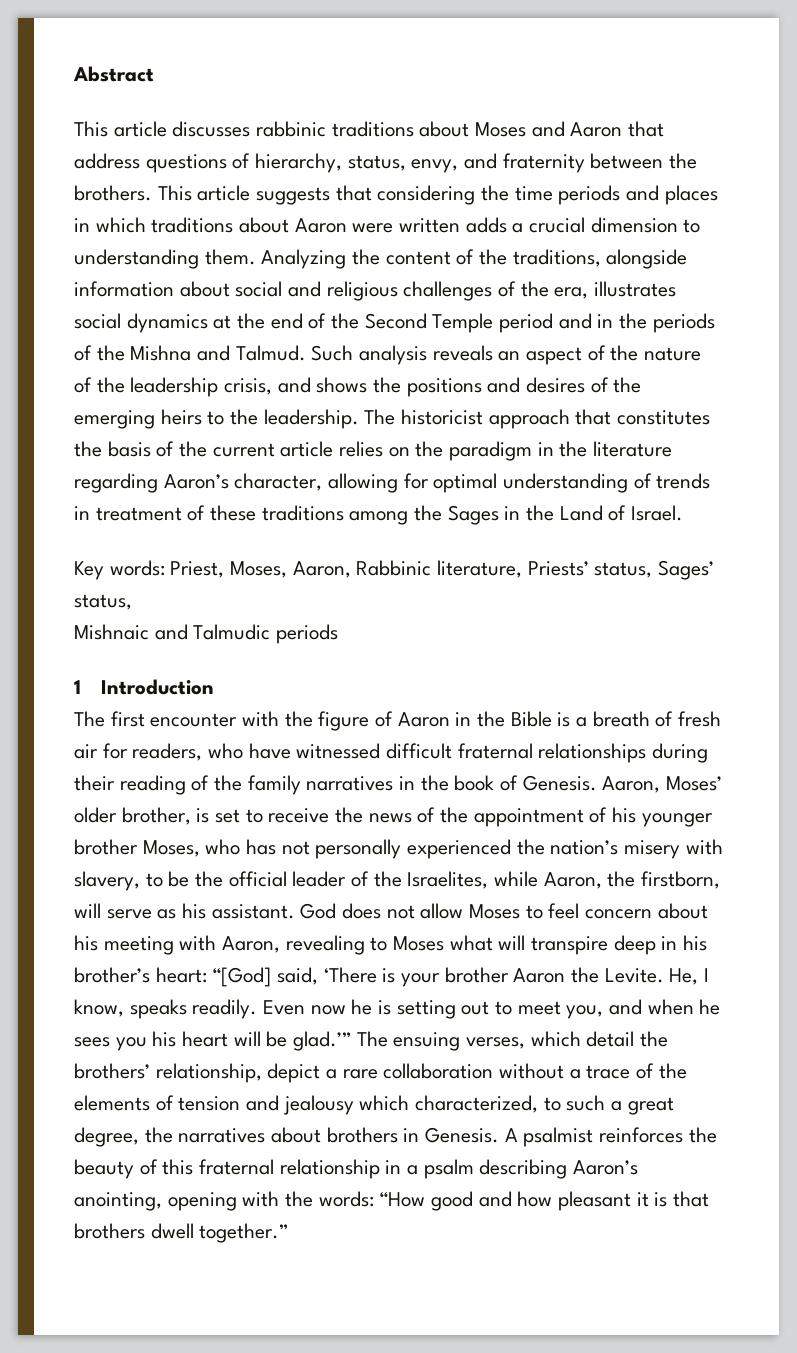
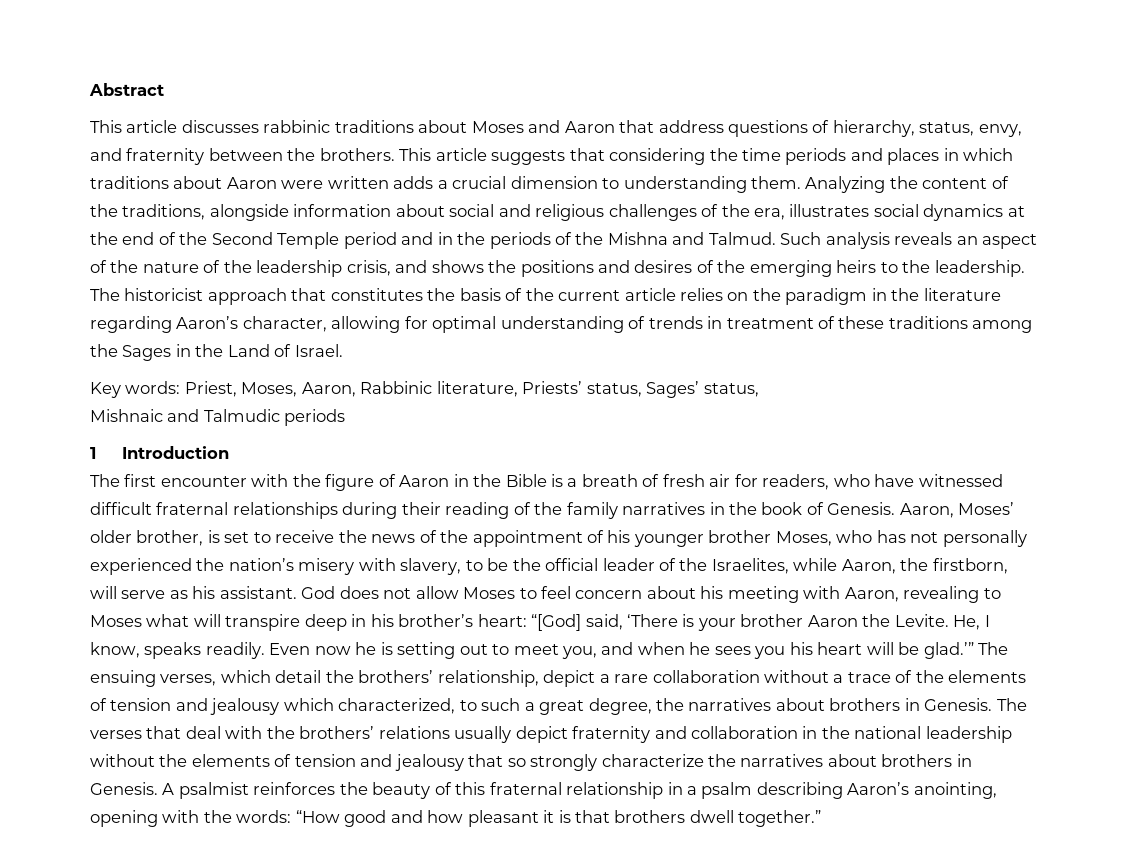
(500, 1135) none -> [996,698,1027,711] [90,726,1012,743] [90,754,972,771] [90,782,158,795] The verses that deal with the brothers’ relations usually depict fraternity and collaboration in the national leadership without the elements of tension and jealousy that so strongly characterize the narratives about brothers in Genesis.

